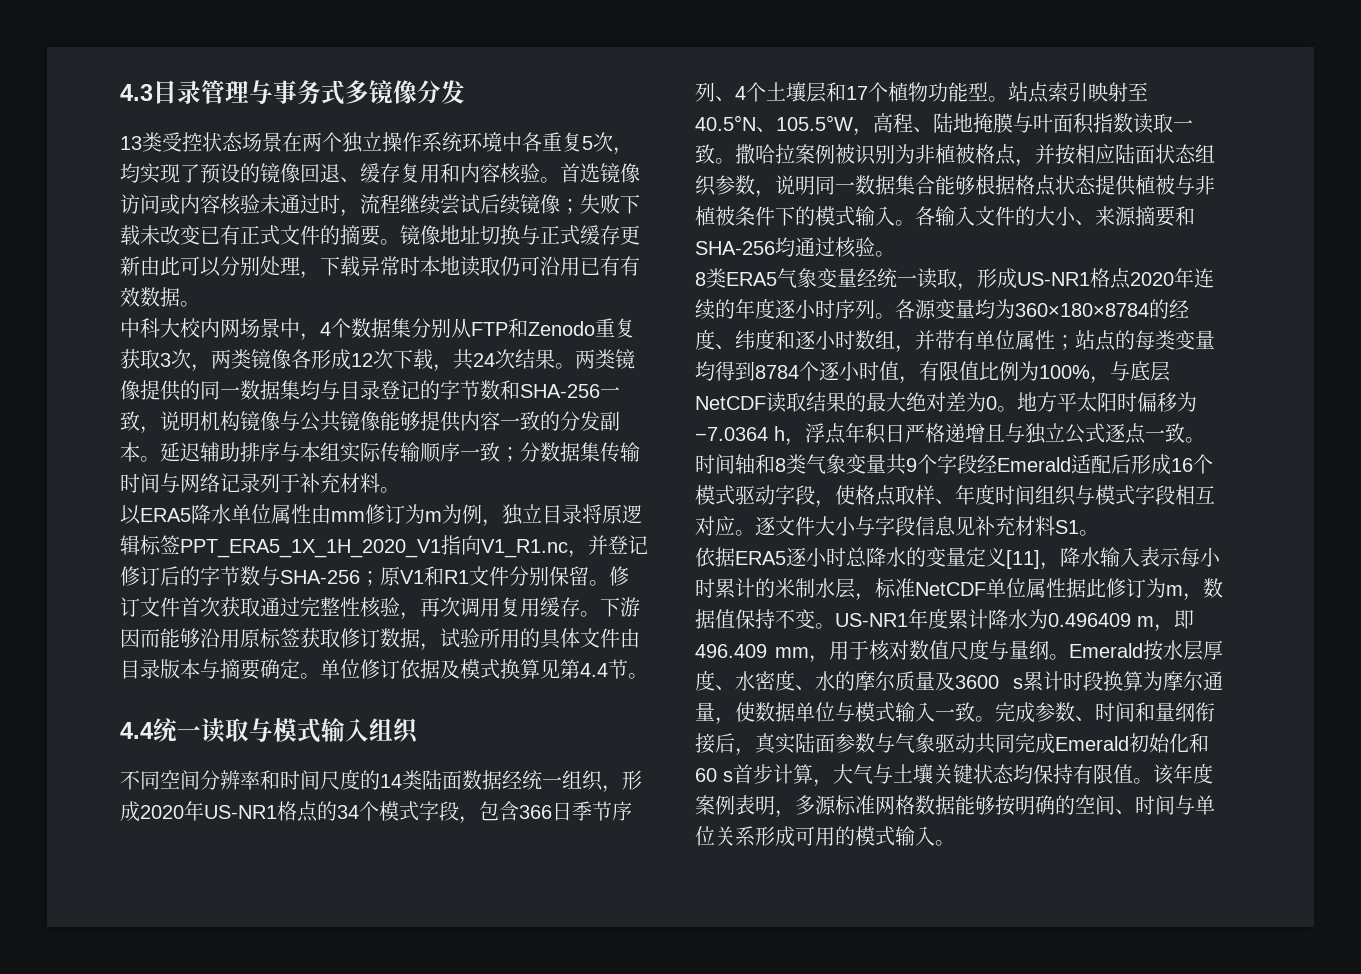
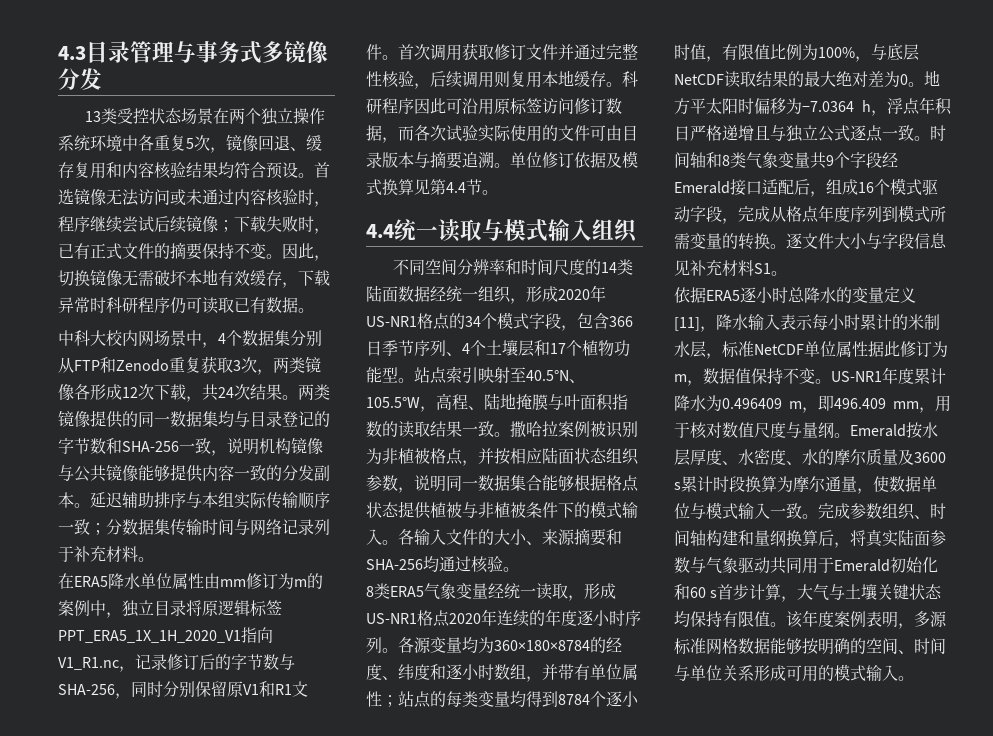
[120,163,260,184] 均实现了预设的 -> (226, 150) none
[540,163,640,183] [120,194,400,217] 。首选镜像访问或内容核验未通过时，流程 -> [186,162,330,179] [58,188,330,207] [58,216,90,232] 结果均符合预设。首选镜像无法访问或未通过内容核验时，程序
[580,194,640,214] [120,225,200,246] 失败下载未改变 -> [234,216,330,234] 下载失败时，
[380,225,640,245] [120,256,640,279] [120,287,140,307] 。镜像地址切换与正式缓存更新由此可以分别处理，下载异常时本地读取仍可沿用已有有效 -> [202,243,330,261] [58,269,330,288] [58,297,266,314] 保持不变。因此，切换镜像无需破坏本地有效缓存，下载异常时科研程序仍可读取已有
[120,505,141,525] 以 -> [58,573,74,589] 在
[442,504,482,524] 为例 -> [307,573,323,589] [58,600,106,616] 的案例中
[588,535,648,555] 并登记 -> [135,654,167,670] 记录
[360,571,380,586] ； -> [115,681,227,699] ，同时分别保留
[509,566,629,586] [120,597,640,620] [120,628,200,648] 分别保留。修订文件首次获取通过完整性核验，再次调用复用缓存。下游因而能够 -> [382,43,638,61] [366,70,638,89] [366,98,462,114] 。首次调用获取修订文件并通过完整性核验，后续调用则复用本地缓存。科研程序因此可
[300,628,340,648] 获取 -> [542,98,574,114] 访问
[440,628,620,649] 试验所用的具体文件 -> [398,125,606,142] 而各次试验实际使用的文件可
[260,659,300,679] 确定 -> [462,152,494,168] 追溯
[1133,113,1173,134] 读取 -> [382,421,462,438] 的读取结果
[1071,454,1151,474] 适配后形 -> [730,179,842,197] 接口适配后，组
[835,484,1215,506] [695,516,735,536] 使格点取样、年度时间组织与模式字段相互对应 -> [738,205,946,223] [674,233,770,250] 完成从格点年度序列到模式所需变量的转换
[1075,702,1215,722] [695,733,755,756] 、时间和量纲衔接后， -> [882,503,946,520] [674,530,866,548] 组织、时间轴构建和量纲换算后，将
[1015,733,1055,754] 完成 -> [802,557,834,574] 用于

